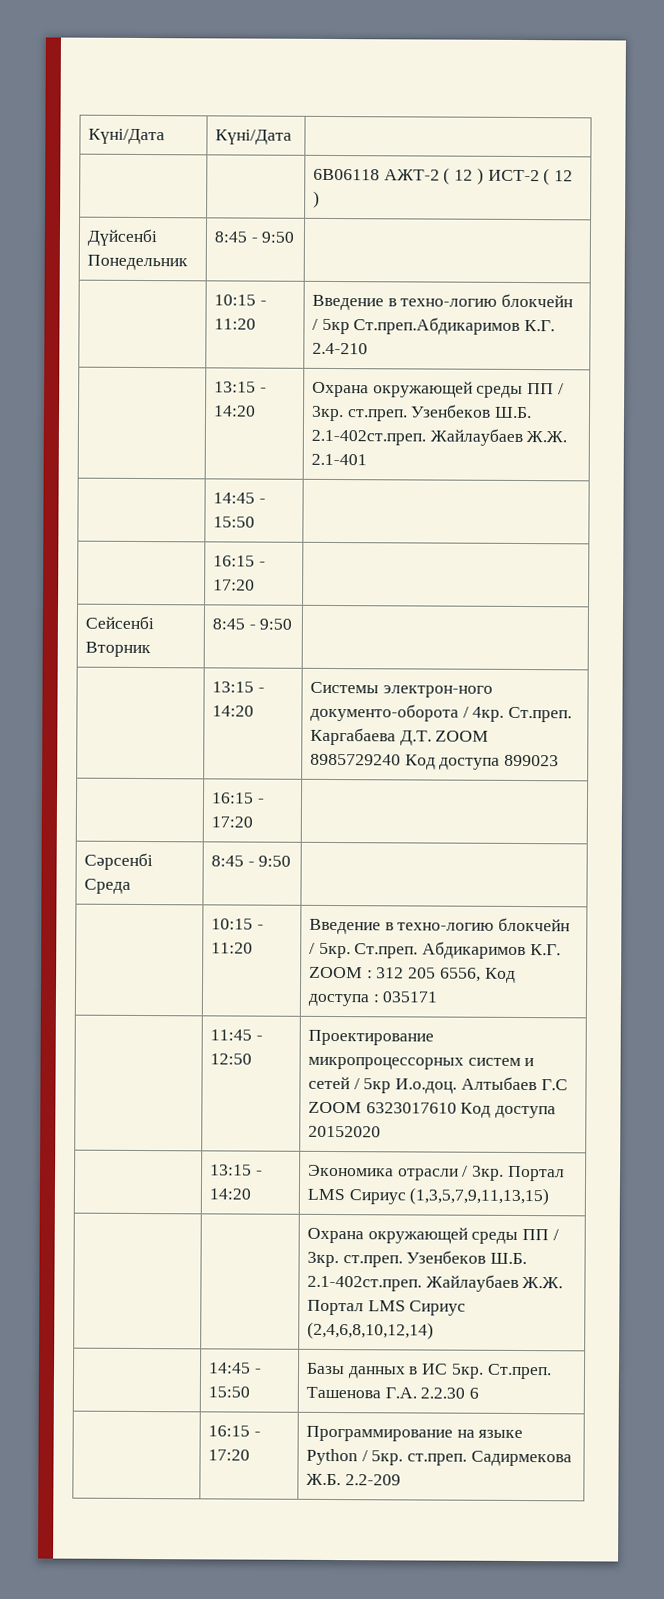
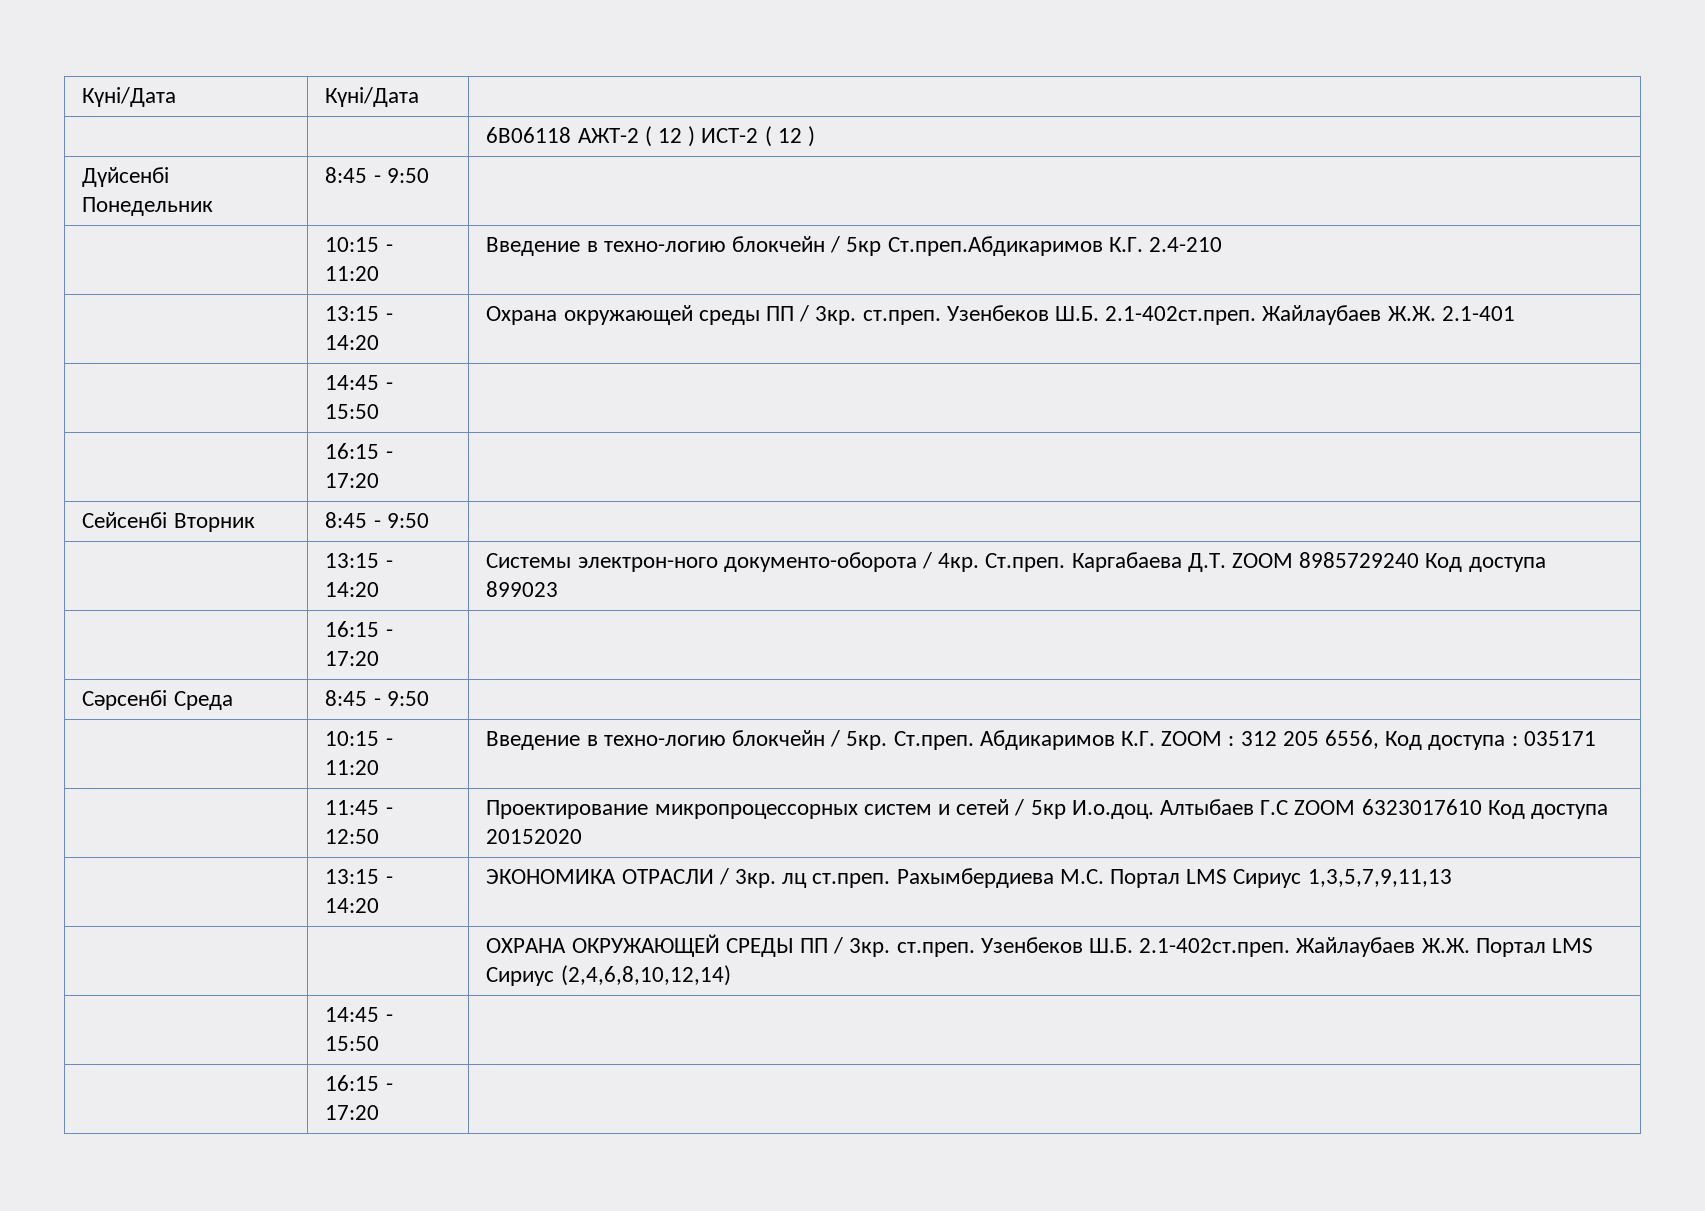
[307,1164,565,1182] [306,1187,550,1206] [306,1227,519,1244] Экономика отрасли / 3кр. Портал LMS Сириус (1,3,5,7,9,11,13,15) // | | Охрана окружающей среды -> [486,868,1452,888] [486,934,794,957] ЭКОНОМИКА ОТРАСЛИ / 3кр. лц ст.преп. Рахымбердиева М.С. Портал LMS Сириус 1,3,5,7,9,11,13 // | | ОХРАНА ОКРУЖАЮЩЕЙ СРЕДЫ
[305,1362,552,1380] [305,1386,480,1399] [207,1425,261,1437] [207,1449,250,1461] [305,1425,524,1442] [305,1448,572,1467] [305,1473,401,1486] Базы данных в ИС 5кр. Ст.преп. Ташенова Г.А. 2.2.30 6 // | 16:15 - 17:20 | Программирование на языке Python / 5кр. ст.преп. Садирмекова Ж.Б. 2.2-209 -> [325,1075,393,1091] [325,1105,380,1120] // | 16:15 - 17:20 |

